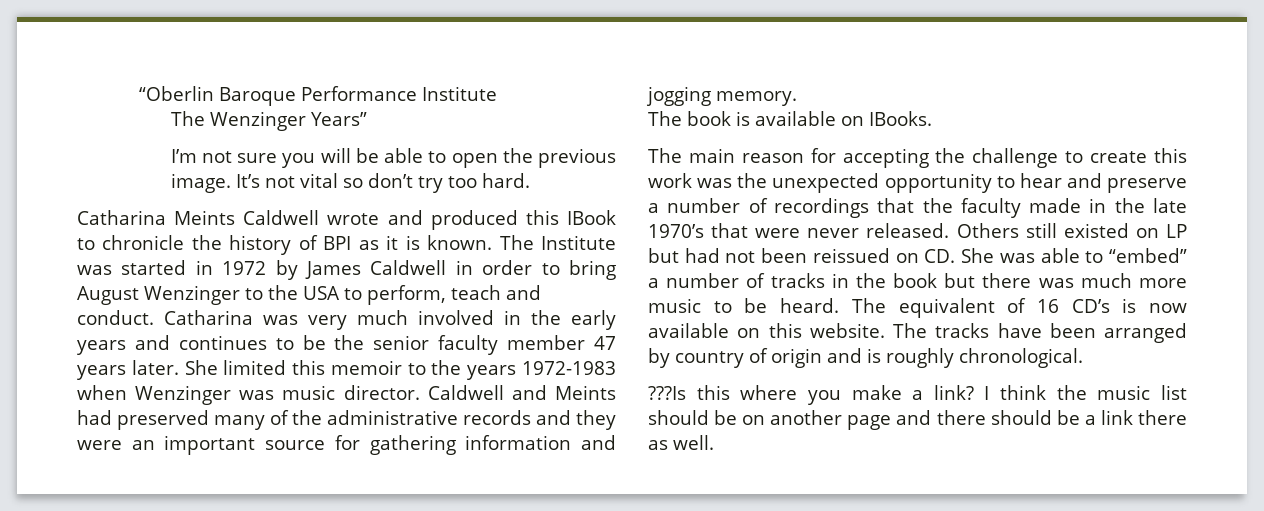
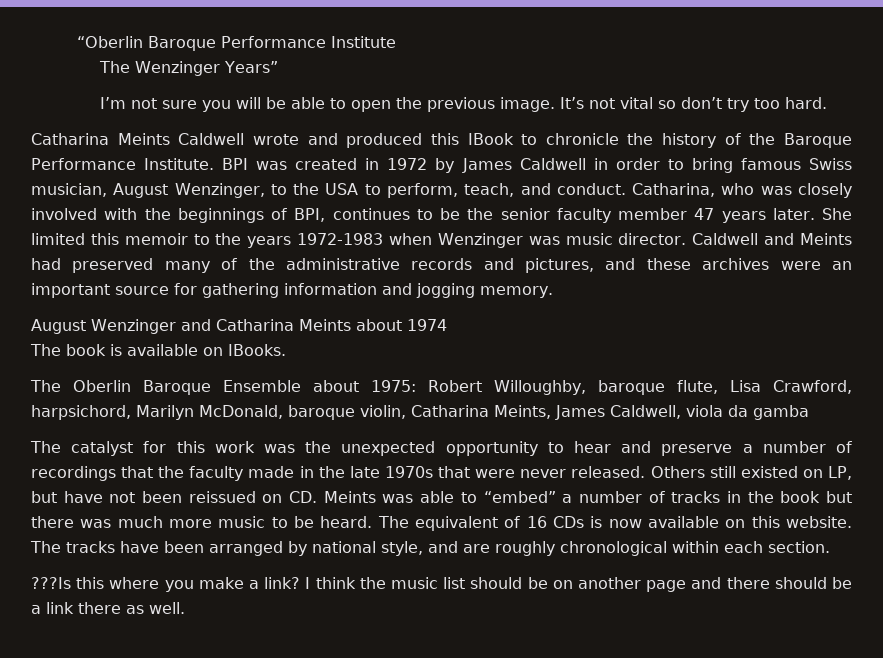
[323,235,616,250] [77,260,187,275] BPI as it is known. The Institute was started -> [749,133,852,148] [31,158,358,170] the Baroque Performance Institute. BPI was created
[77,285,240,305] August Wenzinger -> [740,158,853,170] [31,183,265,198] famous Swiss musician, August Wenzinger,
[451,285,501,300] teach -> [464,183,515,197] teach,
[164,310,616,330] [77,335,170,355] Catharina was very much involved in the early years and -> [632,183,852,198] [31,208,326,223] Catharina, who was closely involved with the beginnings of BPI,
[576,410,616,430] they -> [525,258,770,273] pictures, and these archives
(797, 98) none -> [31,319,447,334] // August Wenzinger and Catharina Meints about 1974
[688,148,1148,168] main reason for accepting the challenge to create -> [73,380,852,395] [31,405,809,420] [30,441,167,456] Oberlin Baroque Ensemble about 1975: Robert Willoughby, baroque flute, Lisa Crawford, harpsichord, Marilyn McDonald, baroque violin, Catharina Meints, James Caldwell, viola da gamba // The catalyst for
[648,224,704,238] 1970’s -> [384,466,433,478] 1970s
[1166,224,1187,238] [648,248,720,263] LP but had -> [828,466,853,480] [31,491,103,503] LP, but have
[961,248,995,263] She -> [323,491,376,503] Meints
[1071,299,1110,313] CD’s -> [553,516,584,528] CDs
[675,348,1083,368] country of origin and is roughly chronological. -> [312,541,830,556] national style, and are roughly chronological within each section.

